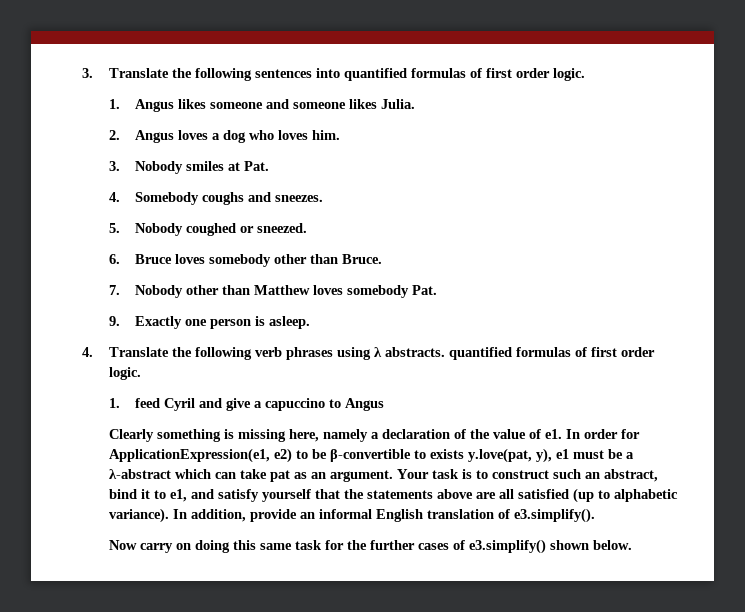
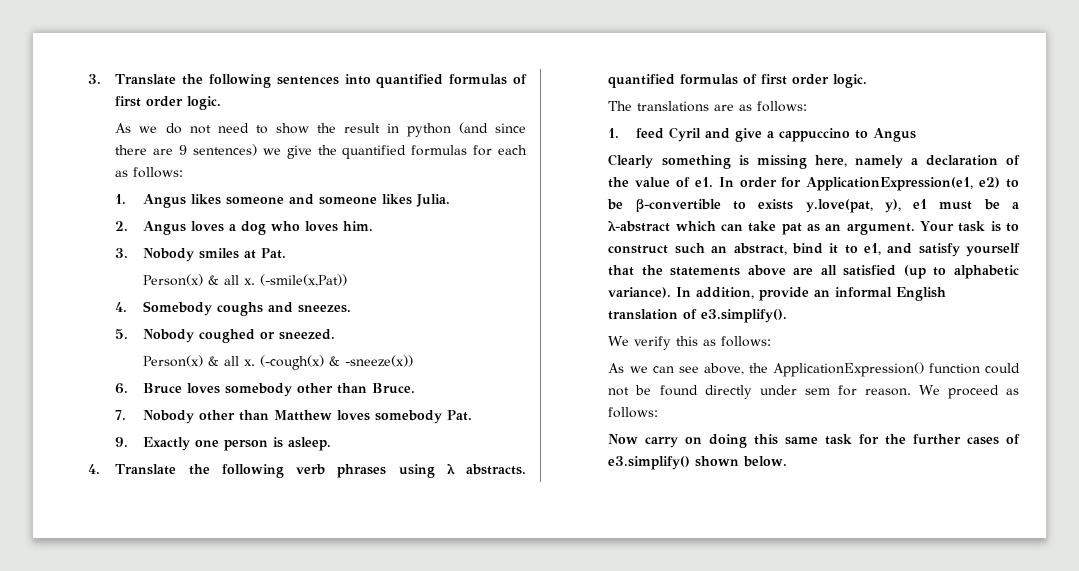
(585, 74) none -> [115,122,527,137] [115,144,527,159] [115,167,184,178] // As we do not need to show the result in python (and since there are 9 sentences) we give the quantified formulas for each as follows:
(269, 166) none -> [143,274,348,287] // Person(x) & all x. (-smile(x,Pat))
(307, 228) none -> [143,355,414,370] // Person(x) & all x. (-cough(x) & -sneeze(x))
(141, 373) none -> [608,101,808,112] // The translations are as follows:
[264,398,325,411] capuccino -> [779,128,851,142] cappuccino
(595, 515) none -> [608,336,772,350] [608,362,1020,377] [608,385,1019,399] [608,407,659,418] // We verify this as follows: // As we can see above, the ApplicationExpression() function could not be found directly under sem for reason. We proceed as follows:

